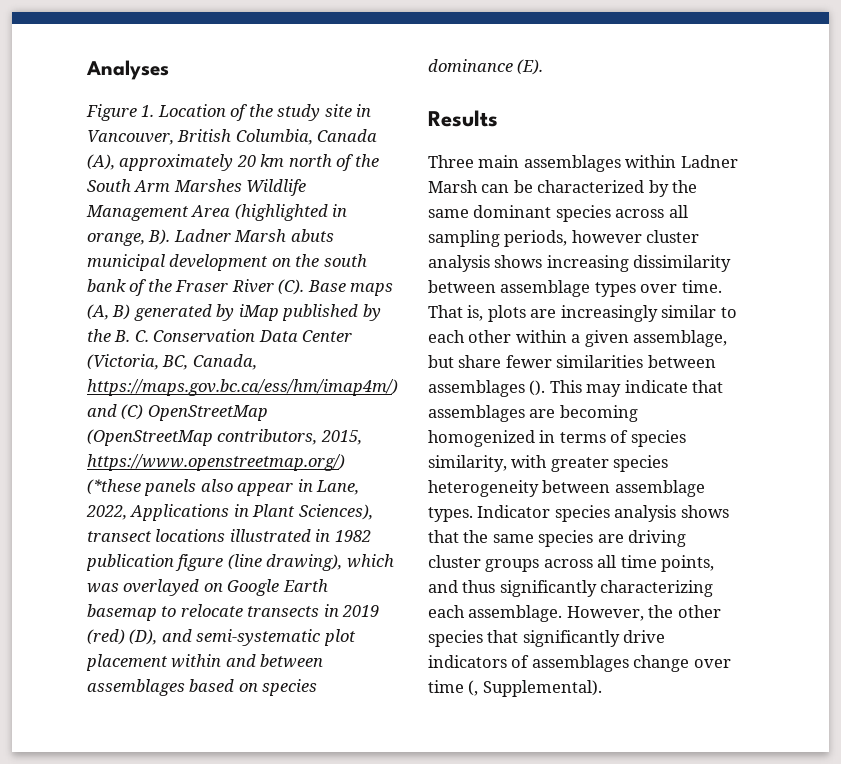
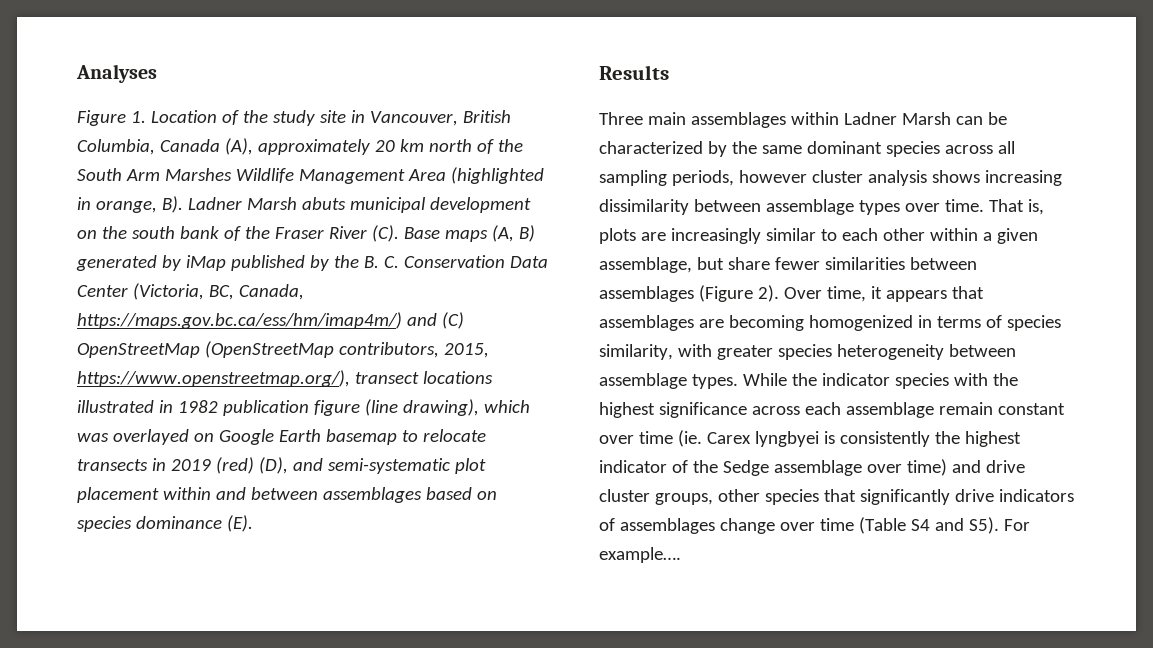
[87,454,345,471] [87,479,360,496] [86,504,373,521] https://www.openstreetmap.org/) (*these panels also appear in Lane, 2022, Applications in Plant Sciences), -> [77,370,350,387] https://www.openstreetmap.org/),
[529,380,688,397] (). This may indicate -> [698,285,947,302] (Figure 2). Over time, it appears
[477,505,729,522] [428,530,687,547] [428,555,715,572] [428,580,714,597] [428,605,674,622] Indicator species analysis shows that the same species are driving cluster groups across all time points, and thus significantly characterizing each assemblage. However, the -> [742,373,1018,389] [599,402,1065,418] [599,430,1021,447] [599,459,1025,476] [599,489,713,505] While the indicator species with the highest significance across each assemblage remain constant over time (ie. Carex lyngbyei is consistently the highest indicator of the Sedge assemblage over time) and drive cluster groups,
[468,680,602,697] (, Supplemental). -> [858,517,1030,534] [599,547,681,563] (Table S4 and S5). For example….

